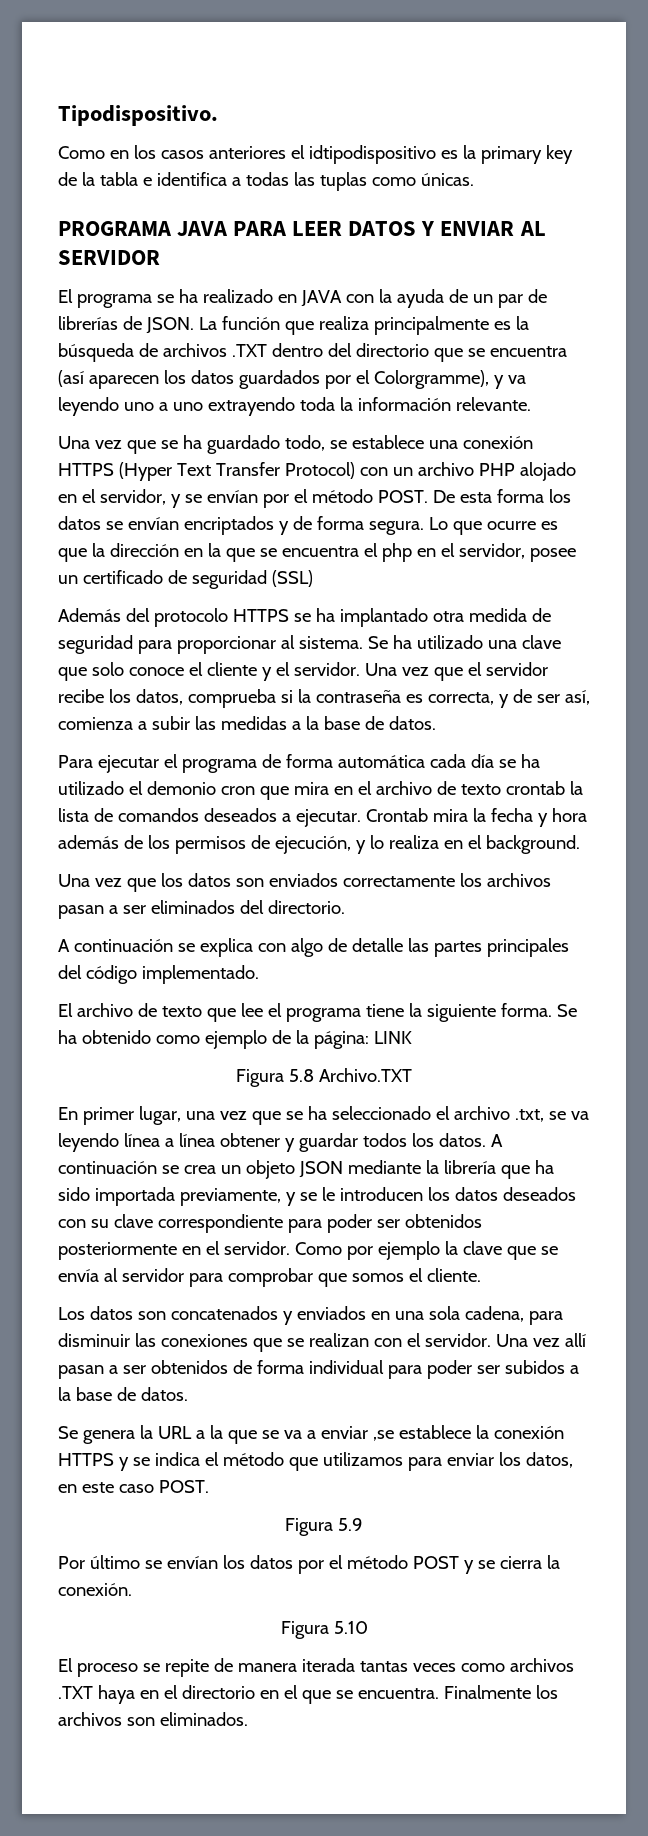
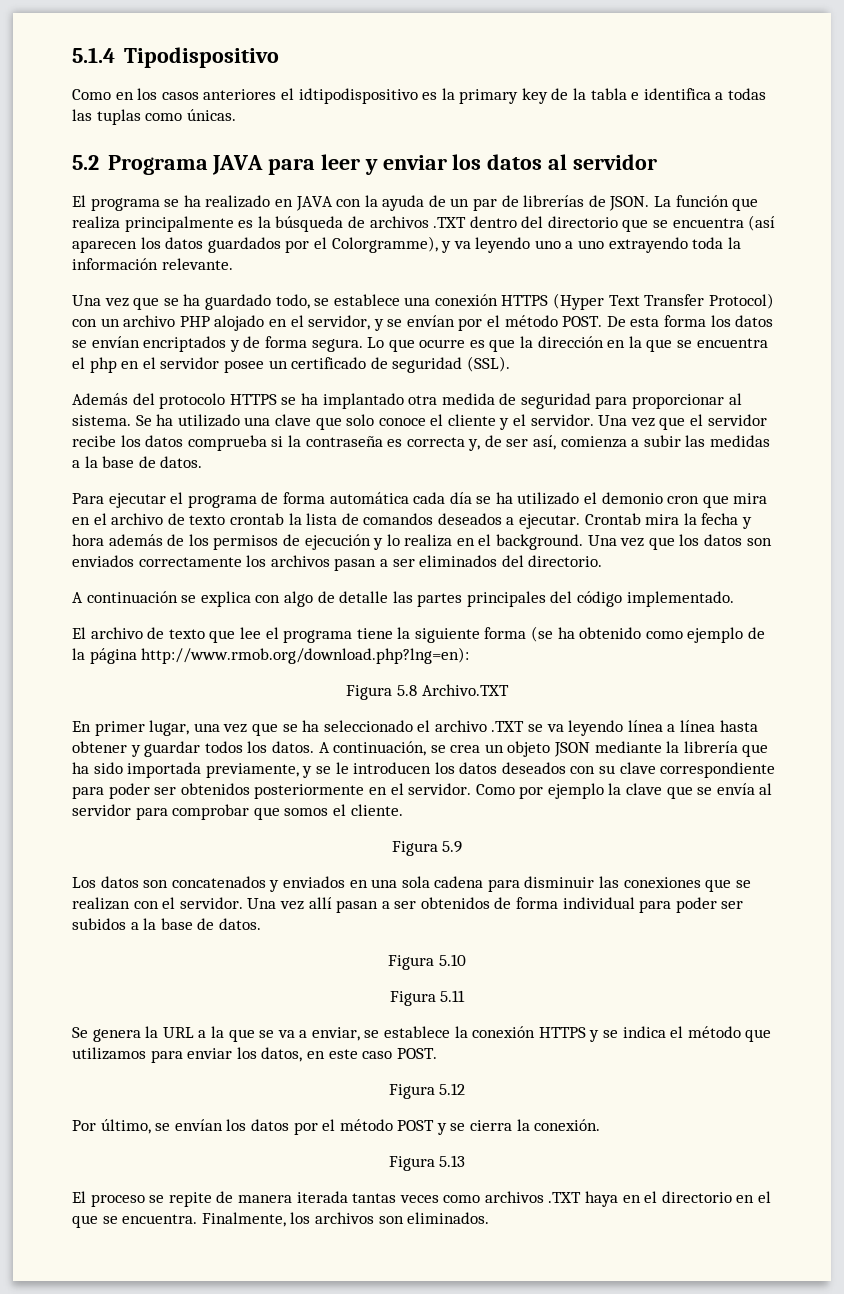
[58,105,218,126] Tipodispositivo. -> [72,47,279,68] 5.1.4 Tipodispositivo
[58,221,546,236] [58,250,160,265] PROGRAMA JAVA PARA LEER DATOS Y ENVIAR AL SERVIDOR -> [72,154,657,175] 5.2 Programa JAVA para leer y enviar los datos al servidor
[458,543,525,559] servidor, -> [160,357,220,369] servidor
[271,570,313,587] (SSL) -> [466,356,510,372] (SSL).
[135,689,183,705] datos, -> [145,435,184,447] datos
[427,692,509,708] correcta, y -> [406,437,481,451] correcta y,
[274,836,351,854] ejecución, -> [304,534,371,550] ejecución
(580, 844) // -> (584, 542) none
[500,1003,577,1017] forma. Se -> [484,626,554,642] forma (se
[313,1031,412,1049] página: LINK -> [89,647,470,664] página http://www.rmob.org/download.php?lng=en):
[514,1109,544,1122] .txt, -> [491,721,525,732] .TXT
(215, 1140) none -> [719,720,758,732] hasta
[58,1161,157,1174] continuación -> [333,741,427,756] continuación,
(481, 1275) none -> [391,841,463,856] // Figura 5.9
[464,1306,524,1322] cadena, -> [434,876,484,888] cadena
(188, 1394) none -> [388,954,466,970] [389,990,466,1006] // Figura 5.10 // Figura 5.11
[320,1426,394,1441] enviar ,se -> [311,1027,380,1041] enviar, se
[337,1518,363,1531] 5.9 -> [439,1083,466,1095] 5.12
[89,1555,140,1569] último -> [100,1119,151,1134] último,
[333,1621,368,1634] 5.10 -> [439,1155,466,1167] 5.13
[443,1685,531,1699] Finalmente -> [201,1212,286,1227] Finalmente,

